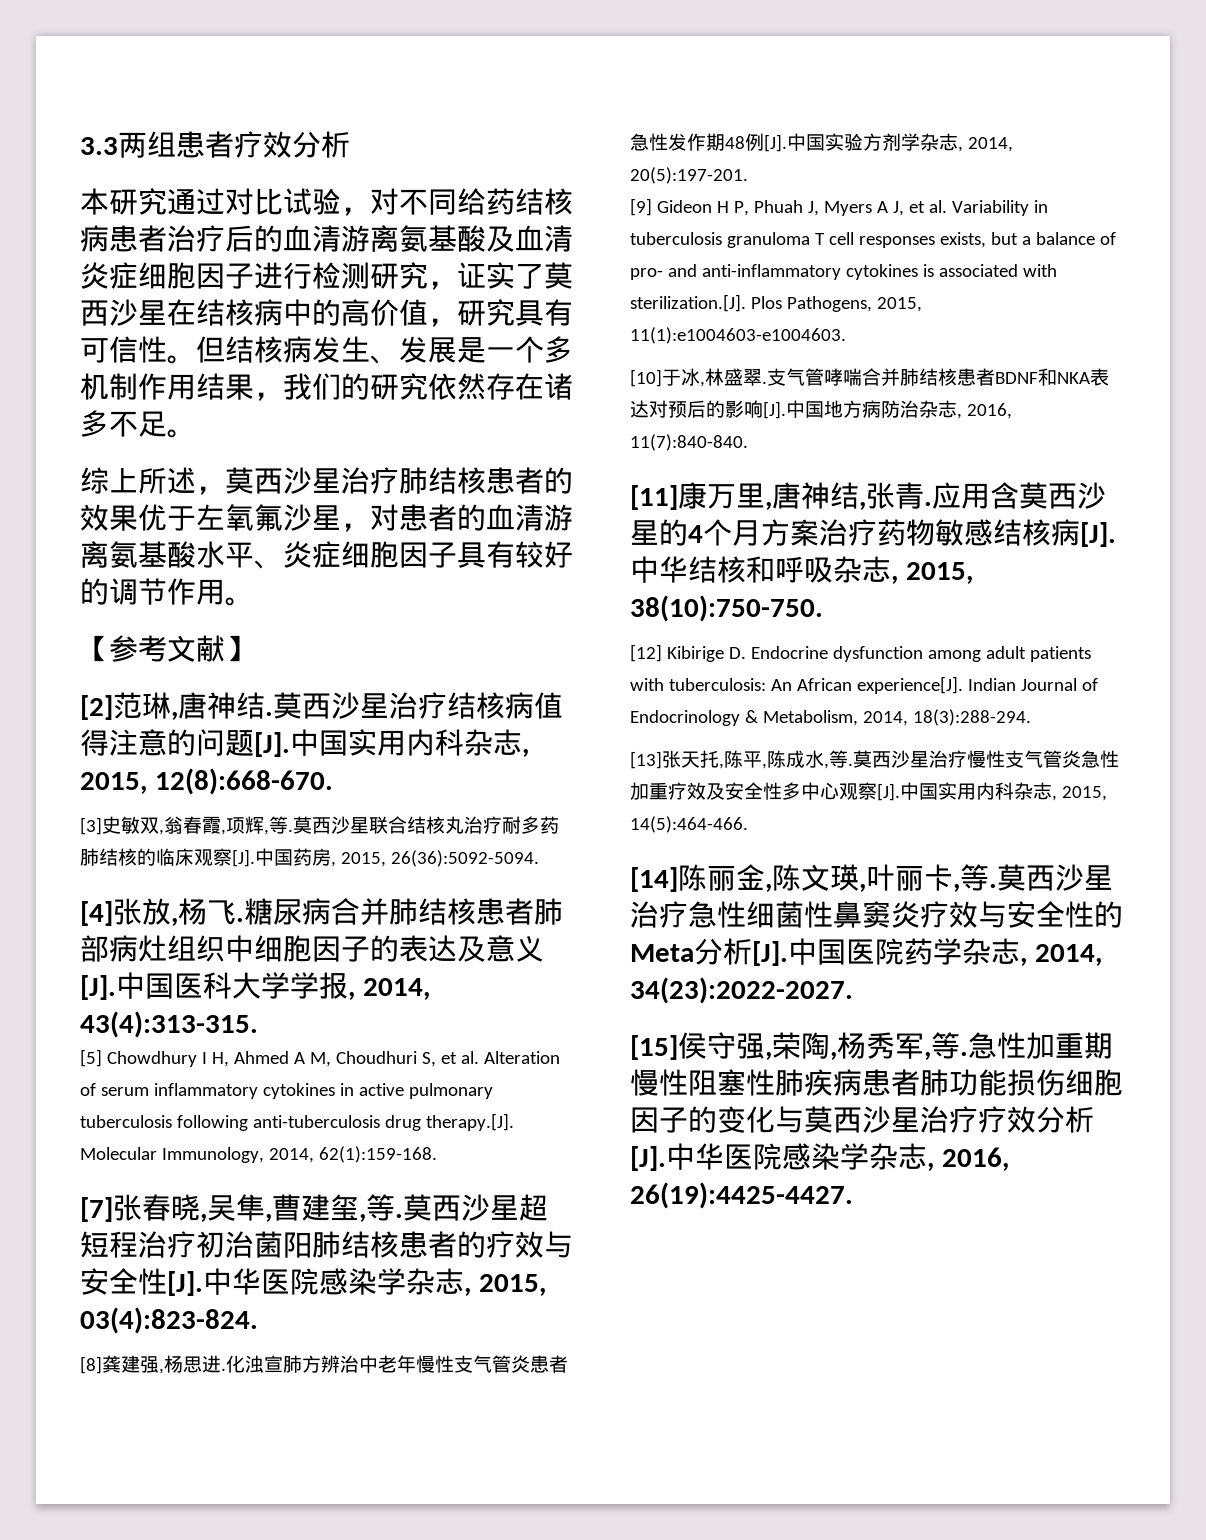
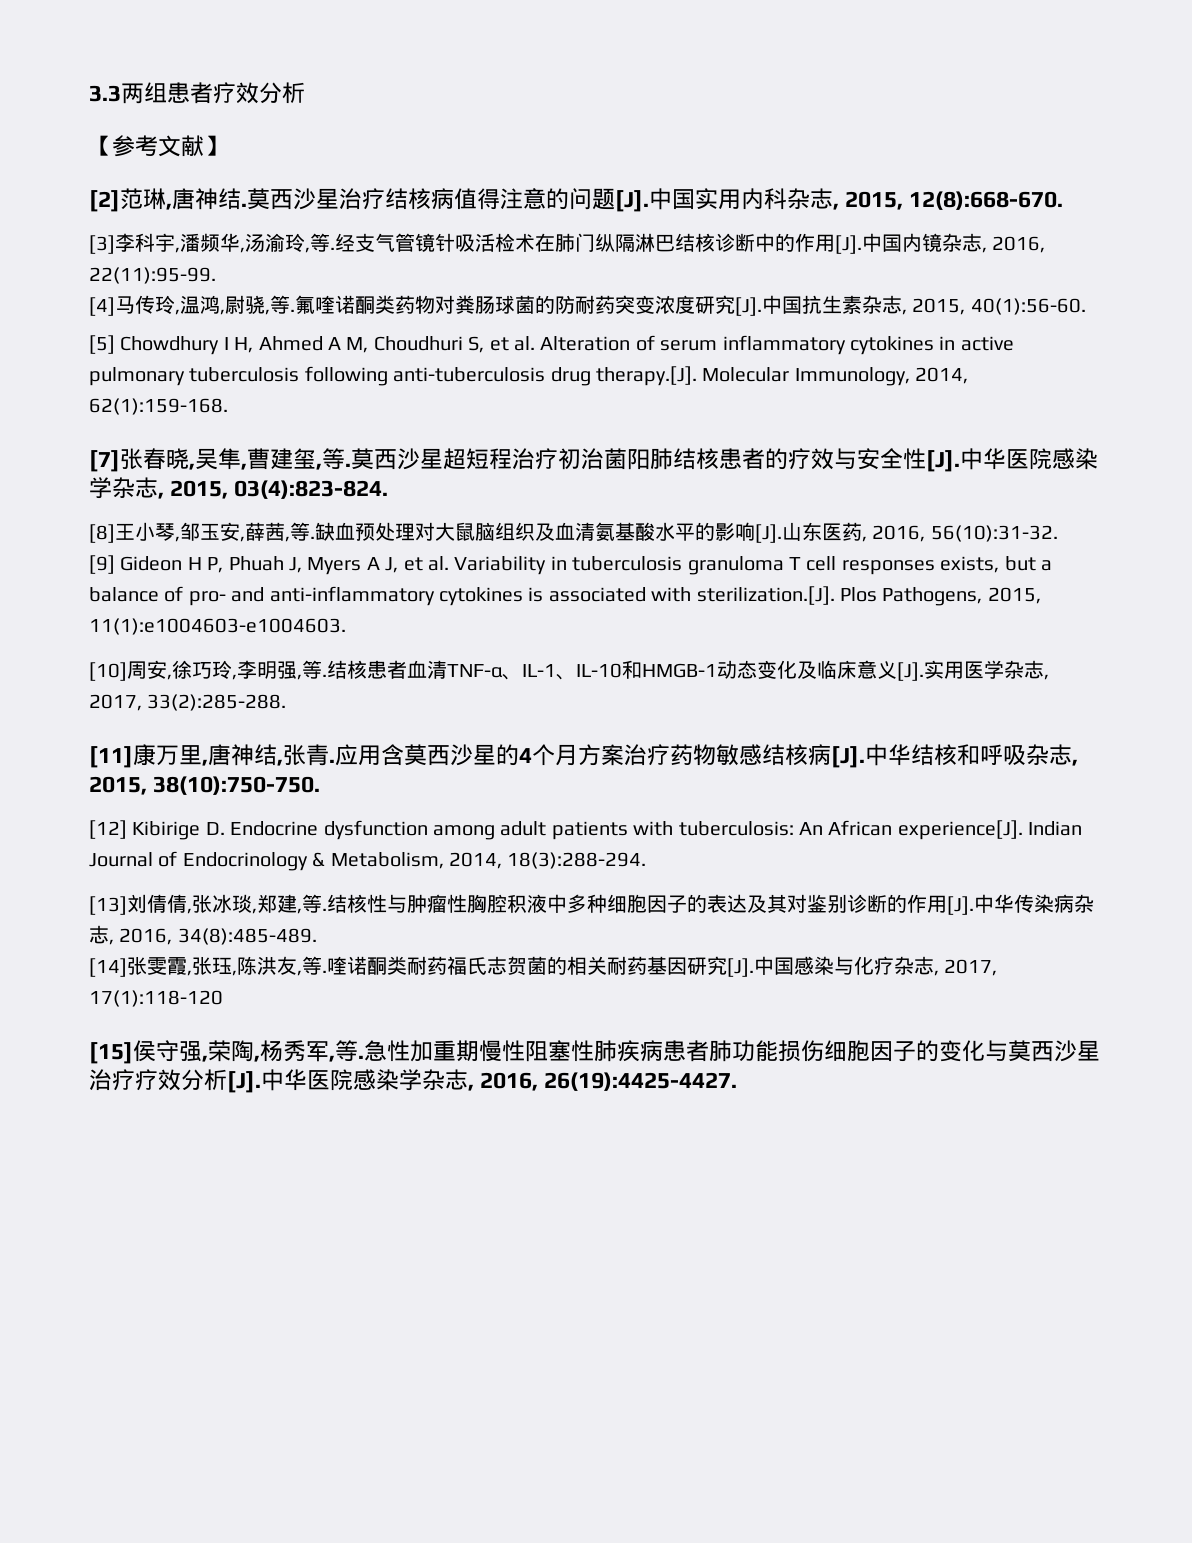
[80,188,573,216] [80,225,573,252] [80,262,573,290] [80,299,573,327] [80,336,573,364] [80,373,573,401] [80,410,196,438] [80,467,573,495] [80,504,573,532] [80,541,573,569] [80,578,254,606] // 本研究通过对比试验，对不同给药结核病患者治疗后的血清游离氨基酸及血清炎症细胞因子进行检测研究，证实了莫西沙星在结核病中的高价值，研究具有可信性。但结核病发生、发展是一个多机制作用结果，我们的研究依然存在诸多不足。 // 综上所述，莫西沙星治疗肺结核患者的效果优于左氧氟沙星，对患者的血清游离氨基酸水平、炎症细胞因子具有较好的调节作用。 -> (305, 93) none
[102,816,559,835] [80,848,539,867] [80,898,563,926] [80,935,544,962] [80,972,430,1000] [80,1011,258,1038] 史敏双,翁春霞,项辉,等.莫西沙星联合结核丸治疗耐多药肺结核的临床观察[J].中国药房, 2015, 26(36):5092-5094. // [4]张放,杨飞.糖尿病合并肺结核患者肺部病灶组织中细胞因子的表达及意义[J].中国医科大学学报, 2014, 43(4):313-315. -> [115,233,1046,254] [89,267,216,284] [89,295,1086,316] 李科宇,潘频华,汤渝玲,等.经支气管镜针吸活检术在肺门纵隔淋巴结核诊断中的作用[J].中国内镜杂志, 2016, 22(11):95-99. // [4]马传玲,温鸿,尉骁,等.氟喹诺酮类药物对粪肠球菌的防耐药突变浓度研究[J].中国抗生素杂志, 2015, 40(1):56-60.
[102,1355,568,1374] [630,133,1013,152] [630,167,748,184] 龚建强,杨思进.化浊宣肺方辨治中老年慢性支气管炎患者急性发作期48例[J].中国实验方剂学杂志, 2014, 20(5):197-201. -> [115,522,1058,543] 王小琴,邹玉安,薛茜,等.缺血预处理对大鼠脑组织及血清氨基酸水平的影响[J].山东医药, 2016, 56(10):31-32.
[662,368,1109,387] [630,400,1012,419] [630,434,748,451] 于冰,林盛翠.支气管哮喘合并肺结核患者BDNF和NKA表达对预后的影响[J].中国地方病防治杂志, 2016, 11(7):840-840. -> [127,660,1049,681] [89,694,287,711] 周安,徐巧玲,李明强,等.结核患者血清TNF-α、IL-1、IL-10和HMGB-1动态变化及临床意义[J].实用医学杂志, 2017, 33(2):285-288.
[662,750,1119,769] [630,782,1107,801] [630,816,748,833] [630,864,1113,892] [630,901,1123,928] [630,938,1102,966] [630,977,853,1004] 张天托,陈平,陈成水,等.莫西沙星治疗慢性支气管炎急性加重疗效及安全性多中心观察[J].中国实用内科杂志, 2015, 14(5):464-466. // [14]陈丽金,陈文瑛,叶丽卡,等.莫西沙星治疗急性细菌性鼻窦炎疗效与安全性的Meta分析[J].中国医院药学杂志, 2014, 34(23):2022-2027. -> [127,894,1094,915] [89,925,317,945] [89,956,998,977] [89,990,223,1007] 刘倩倩,张冰琰,郑建,等.结核性与肿瘤性胸腔积液中多种细胞因子的表达及其对鉴别诊断的作用[J].中华传染病杂志, 2016, 34(8):485-489. // [14]张雯霞,张珏,陈洪友,等.喹诺酮类耐药福氏志贺菌的相关耐药基因研究[J].中国感染与化疗杂志, 2017, 17(1):118-120

